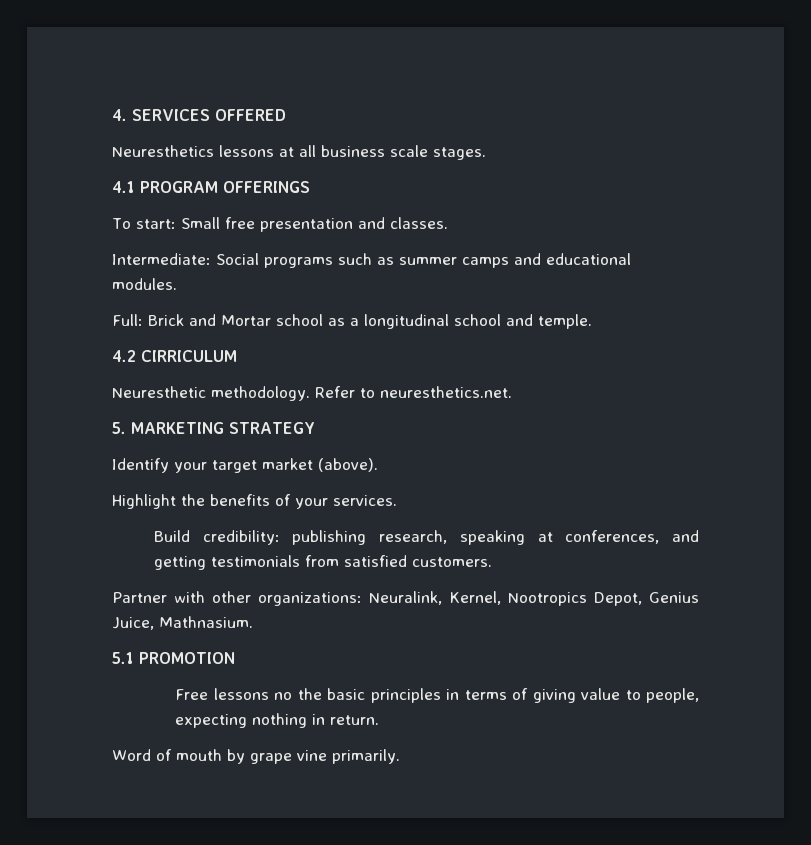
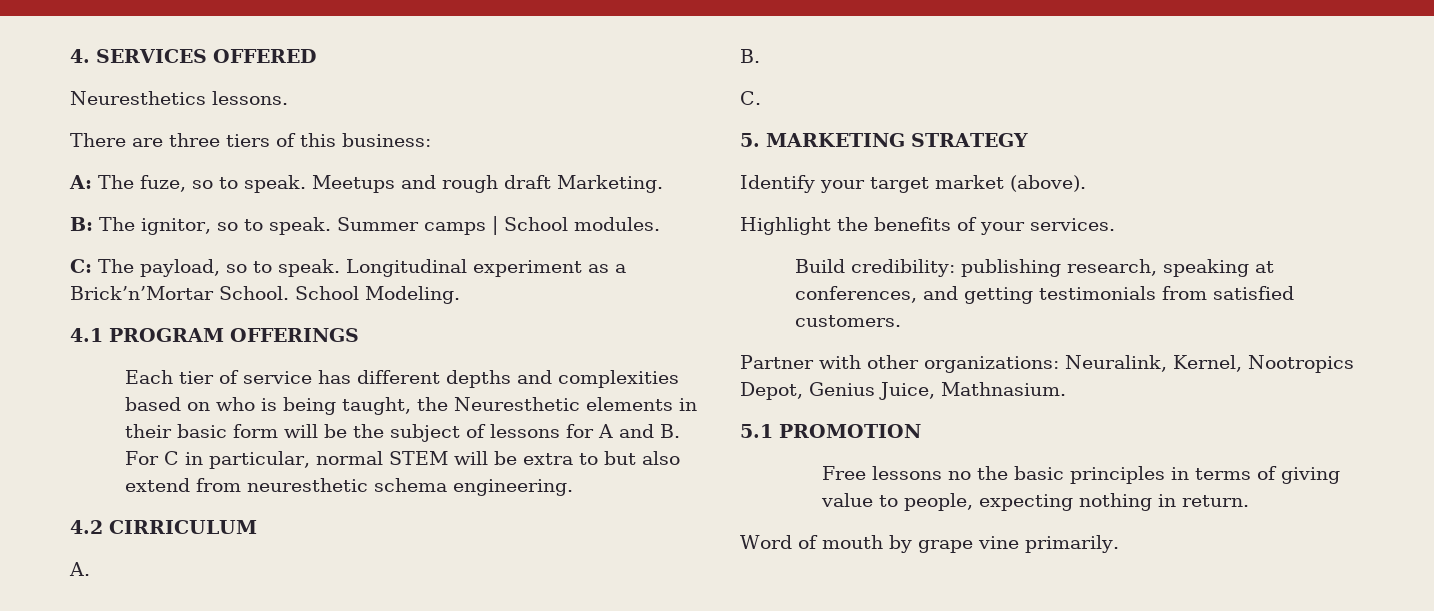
[219,145,486,160] [112,181,310,193] [112,217,448,232] [112,253,631,268] [112,278,177,290] [112,314,592,329] [112,350,237,362] [112,386,512,401] lessons at all business scale stages. // 4.1 PROGRAM OFFERINGS // To start: Small free presentation and classes. // Intermediate: Social programs such as summer camps and educational modules. // Full: Brick and Mortar school as a longitudinal school and temple. // 4.2 CIRRICULUM // Neuresthetic methodology. Refer to neuresthetics.net. -> [212,91,288,105] [70,133,431,147] [69,175,663,193] [70,216,660,235] [70,259,626,277] [70,286,460,304] [70,328,359,342] [124,370,679,388] [124,397,697,415] [124,424,680,442] [124,451,680,469] [124,478,573,496] [70,520,257,534] [69,562,90,576] [740,49,760,63] [740,91,761,105] lessons. // There are three tiers of this business: // A: The fuze, so to speak. Meetups and rough draft Marketing. // B: The ignitor, so to speak. Summer camps | School modules. // C: The payload, so to speak. Longitudinal experiment as a Brick’n’Mortar School. School Modeling. // 4.1 PROGRAM OFFERINGS // Each tier of service has different depths and complexities based on who is being taught, the Neuresthetic elements in their basic form will be the subject of lessons for A and B. For C in particular, normal STEM will be extra to but also extend from neuresthetic schema engineering. // 4.2 CIRRICULUM // A. // B. // C.

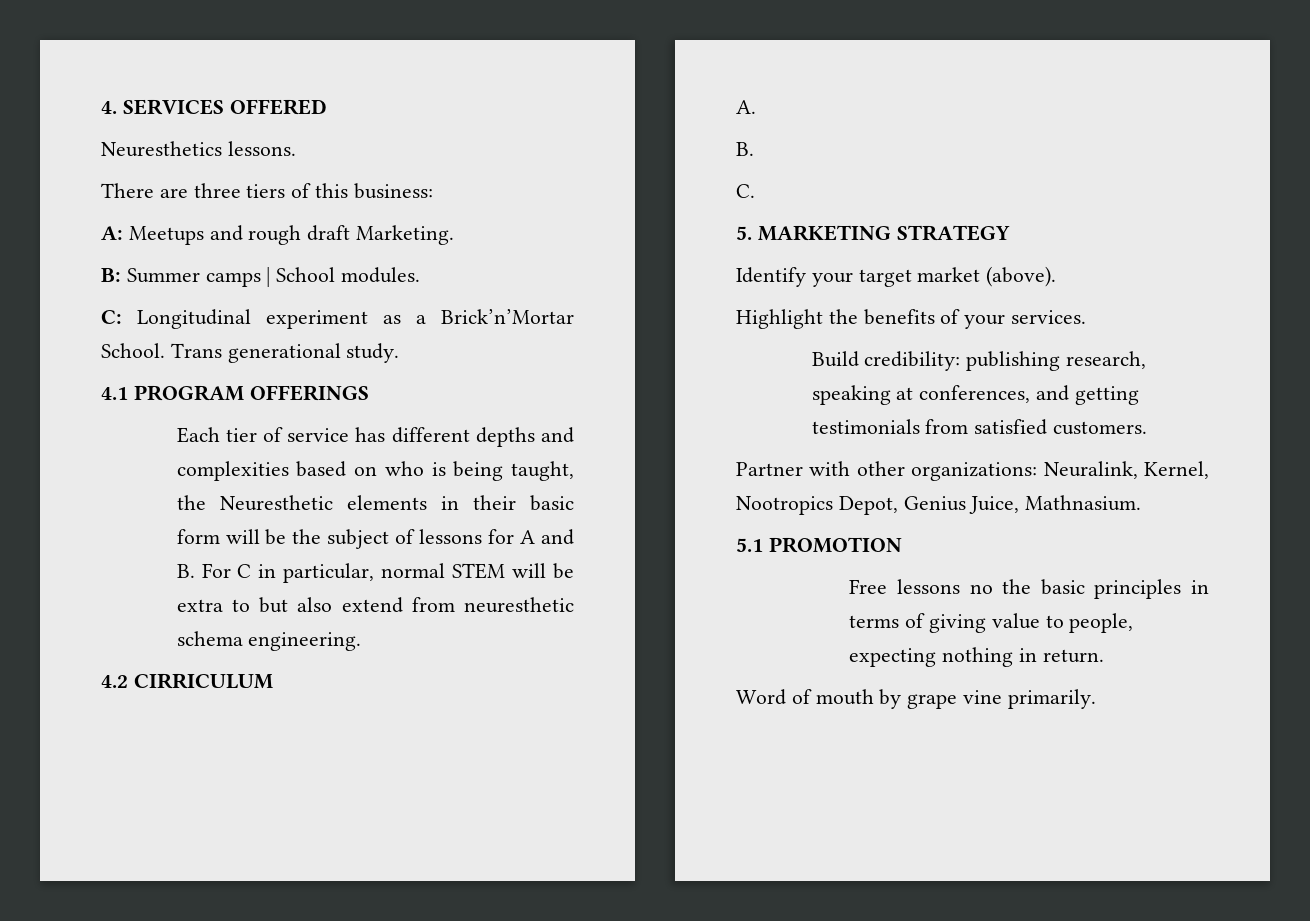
[98,175,306,193] The fuze, so to speak. -> (123, 233) none
[99,217,331,235] The ignitor, so to speak. -> (121, 275) none
[98,259,340,277] The payload, so to speak. -> (122, 317) none
[295,286,460,304] School Modeling. -> [170,343,400,363] Trans generational study.

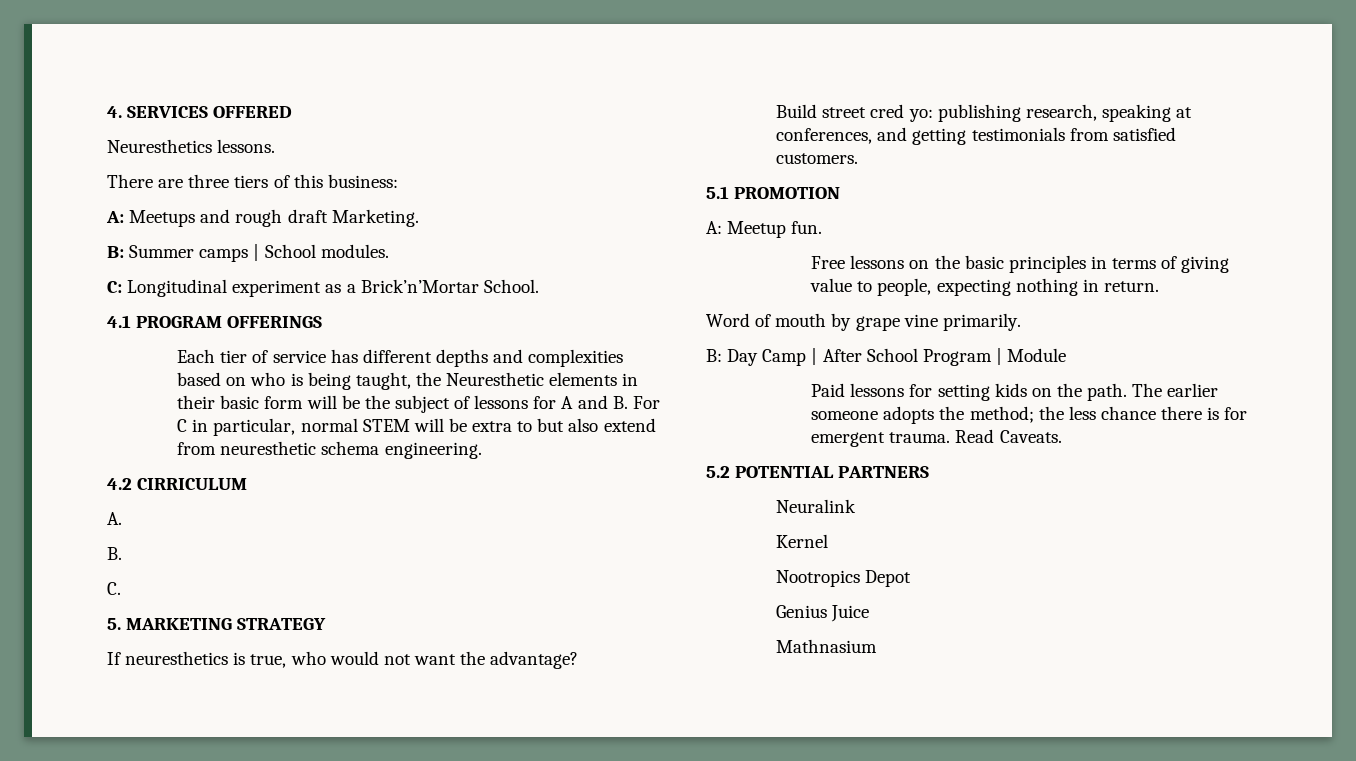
[170,343,400,363] Trans generational study. -> (539, 286) none
[736,266,1057,287] [736,309,1087,329] [811,351,961,371] Identify your target market (above). // Highlight the benefits of your services. // Build credibility: -> [107,651,579,669] [776,104,933,122] If neuresthetics is true, who would not want the advantage? // Build street cred yo:
[736,461,1209,481] [736,495,1142,515] // Partner with other organizations: Neuralink, Kernel, Nootropics Depot, Genius Juice, Mathnasium. -> (859, 158) none
(902, 545) none -> [706,221,823,238] // A: Meetup fun.
[969,584,993,594] no -> [909,260,930,269] on
(1096, 699) none -> [706,348,1067,366] [811,383,1219,401] [811,406,1248,424] [811,429,1062,447] [706,466,930,478] [776,499,857,513] [776,534,829,548] [776,570,912,587] [776,605,870,622] [776,639,878,653] // B: Day Camp | After School Program | Module // Paid lessons for setting kids on the path. The earlier someone adopts the method; the less chance there is for emergent trauma. Read Caveats. // 5.2 POTENTIAL PARTNERS // Neuralink // Kernel // Nootropics Depot // Genius Juice // Mathnasium

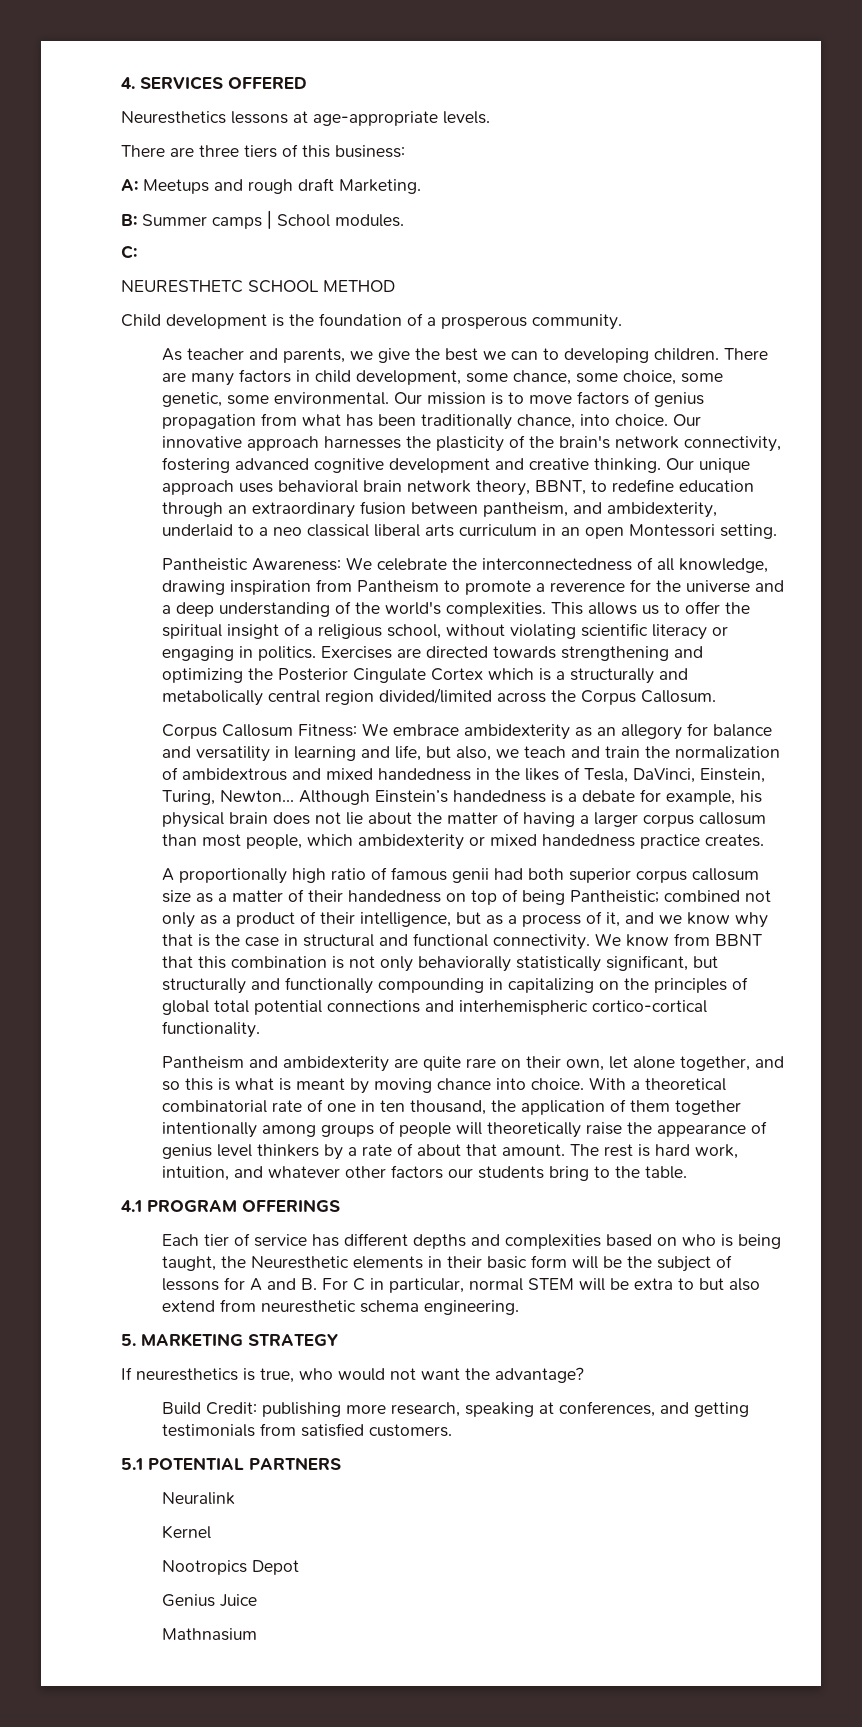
[217,139,276,153] lessons. -> [231,111,490,126] lessons at age-appropriate levels.
[127,279,539,297] Longitudinal experiment as a Brick’n’Mortar School. -> [121,280,395,293] [121,313,622,330] [162,348,769,363] [162,369,724,386] [162,391,705,407] [162,413,702,430] [162,435,782,452] [162,457,751,473] [162,479,755,496] [162,501,718,518] [162,524,778,539] [162,557,769,573] [162,579,785,595] [162,601,751,617] [162,623,729,640] [162,646,704,661] [162,668,689,684] [162,688,717,706] [162,723,773,740] [162,745,781,762] [162,767,766,783] [162,789,763,805] [162,811,767,828] [162,834,765,850] [162,867,760,884] [162,889,772,905] [162,911,769,928] [162,933,763,950] [162,955,719,972] [162,977,749,994] [162,1000,708,1015] [162,1021,261,1038] [162,1056,785,1072] [162,1077,727,1094] [162,1099,742,1115] [162,1121,768,1138] [162,1143,739,1160] [162,1165,688,1181] // NEURESTHETC SCHOOL METHOD // Child development is the foundation of a prosperous community. // As teacher and parents, we give the best we can to developing children. There are many factors in child development, some chance, some choice, some genetic, some environmental. Our mission is to move factors of genius propagation from what has been traditionally chance, into choice. Our innovative approach harnesses the plasticity of the brain's network connectivity, fostering advanced cognitive development and creative thinking. Our unique approach uses behavioral brain network theory, BBNT, to redefine education through an extraordinary fusion between pantheism, and ambidexterity, underlaid to a neo classical liberal arts curriculum in an open Montessori setting. // Pantheistic Awareness: We celebrate the interconnectedness of all knowledge, drawing inspiration from Pantheism to promote a reverence for the universe and a deep understanding of the world's complexities. This allows us to offer the spiritual insight of a religious school, without violating scientific literacy or engaging in politics. Exercises are directed towards strengthening and optimizing the Posterior Cingulate Cortex which is a structurally and metabolically central region divided/limited across the Corpus Callosum. // Corpus Callosum Fitness: We embrace ambidexterity as an allegory for balance and versatility in learning and life, but also, we teach and train the normalization of ambidextrous and mixed handedness in the likes of Tesla, DaVinci, Einstein, Turing, Newton... Although Einstein’s handedness is a debate for example, his physical brain does not lie about the matter of having a larger corpus callosum than most people, which ambidexterity or mixed handedness practice creates. // A proportionally high ratio of famous genii had both superior corpus callosum size as a matter of their handedness on top of being Pantheistic; combined not only as a product of their intelligence, but as a process of it, and we know why that is the case in structural and functional connectivity. We know from BBNT that this combination is not only behaviorally statistically significant, but structurally and functionally compounding in capitalizing on the principles of global total potential connections and interhemispheric cortico-cortical functionality. // Pantheism and ambidexterity are quite rare on their own, let alone together, and so this is what is meant by moving chance into choice. With a theoretical combinatorial rate of one in ten thousand, the application of them together intentionally among groups of people will theoretically raise the appearance of genius level thinkers by a rate of about that amount. The rest is hard work, intuition, and whatever other factors our students bring to the table.
[107,478,248,490] [107,512,122,525] [107,547,122,560] [107,582,121,595] // 4.2 CIRRICULUM // A. // B. // C. -> (520, 1307) none
[822,104,1021,122] street cred yo: publishing -> [206,1402,387,1417] Credit: publishing more
[734,187,841,199] [706,221,823,238] [811,255,1230,273] [810,278,1160,296] [706,313,1021,331] [706,348,1067,366] [811,383,1219,401] [811,406,1248,424] [811,429,1062,447] [706,466,730,478] PROMOTION // A: Meetup fun. // Free lessons on the basic principles in terms of giving value to people, expecting nothing in return. // Word of mouth by grape vine primarily. // B: Day Camp | After School Program | Module // Paid lessons for setting kids on the path. The earlier someone adopts the method; the less chance there is for emergent trauma. Read Caveats. // 5.2 -> (143, 1464) none

